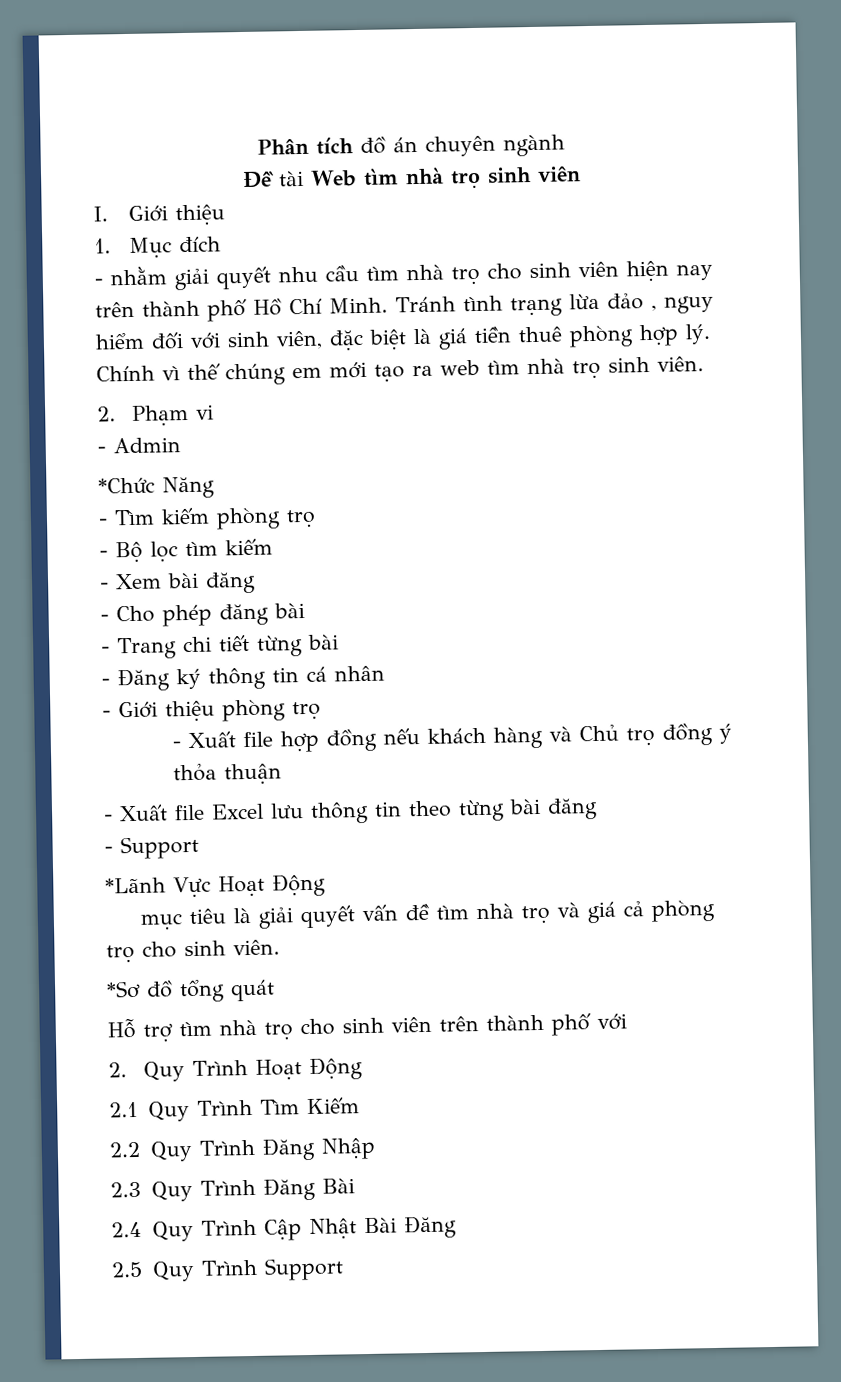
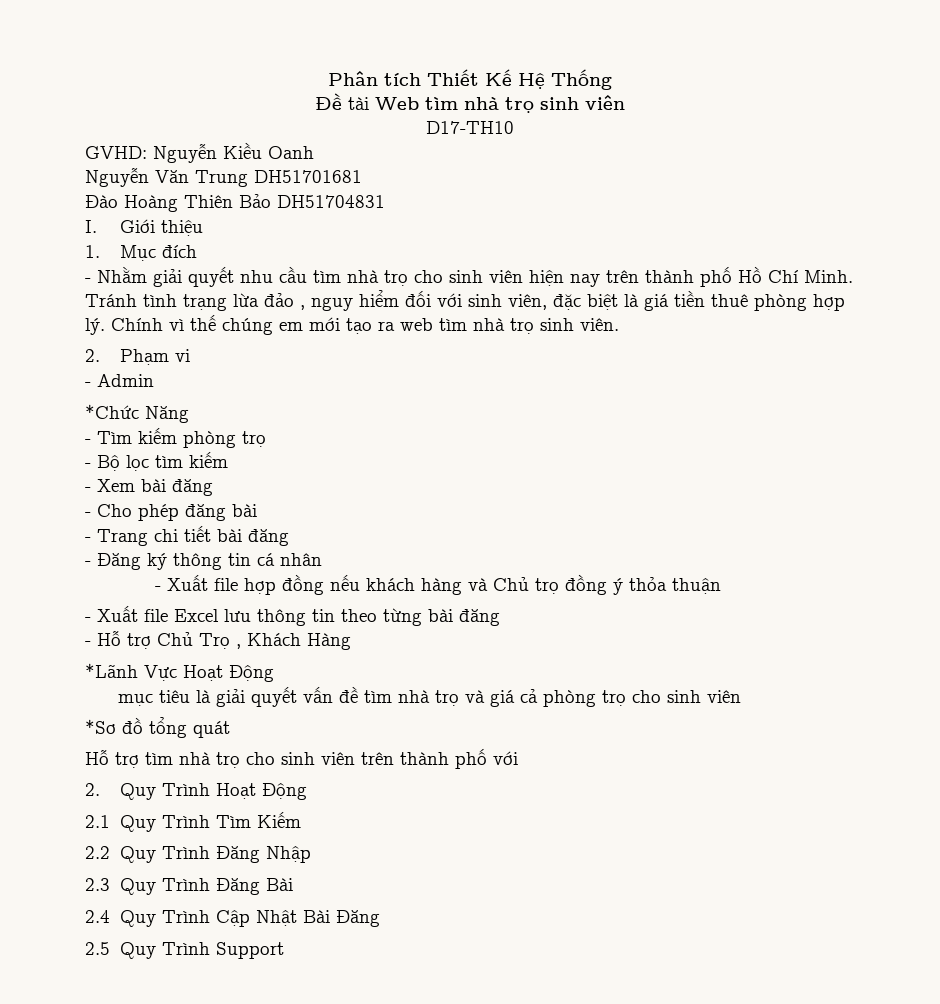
[360,134,565,157] đồ án chuyên ngành -> [427,69,612,90] Thiết Kế Hệ Thống
(581, 174) none -> [426,121,514,134] [85,142,314,163] [85,167,362,187] [85,194,385,212] // D17-TH10 // GVHD: Nguyễn Kiều Oanh // Nguyễn Văn Trung DH51701681 // Đào Hoàng Thiên Bảo DH51704831
[110,266,167,286] nhằm -> [97,266,147,283] Nhằm
[256,634,339,657] từng bài -> [217,529,289,546] bài đăng
[102,699,321,722] // - Giới thiệu phòng trọ -> (322, 559) none
[120,835,199,860] Support -> [97,630,351,650] Hỗ trợ Chủ Trọ , Khách Hàng
[233,939,280,956] viên. -> [707,690,742,703] viên

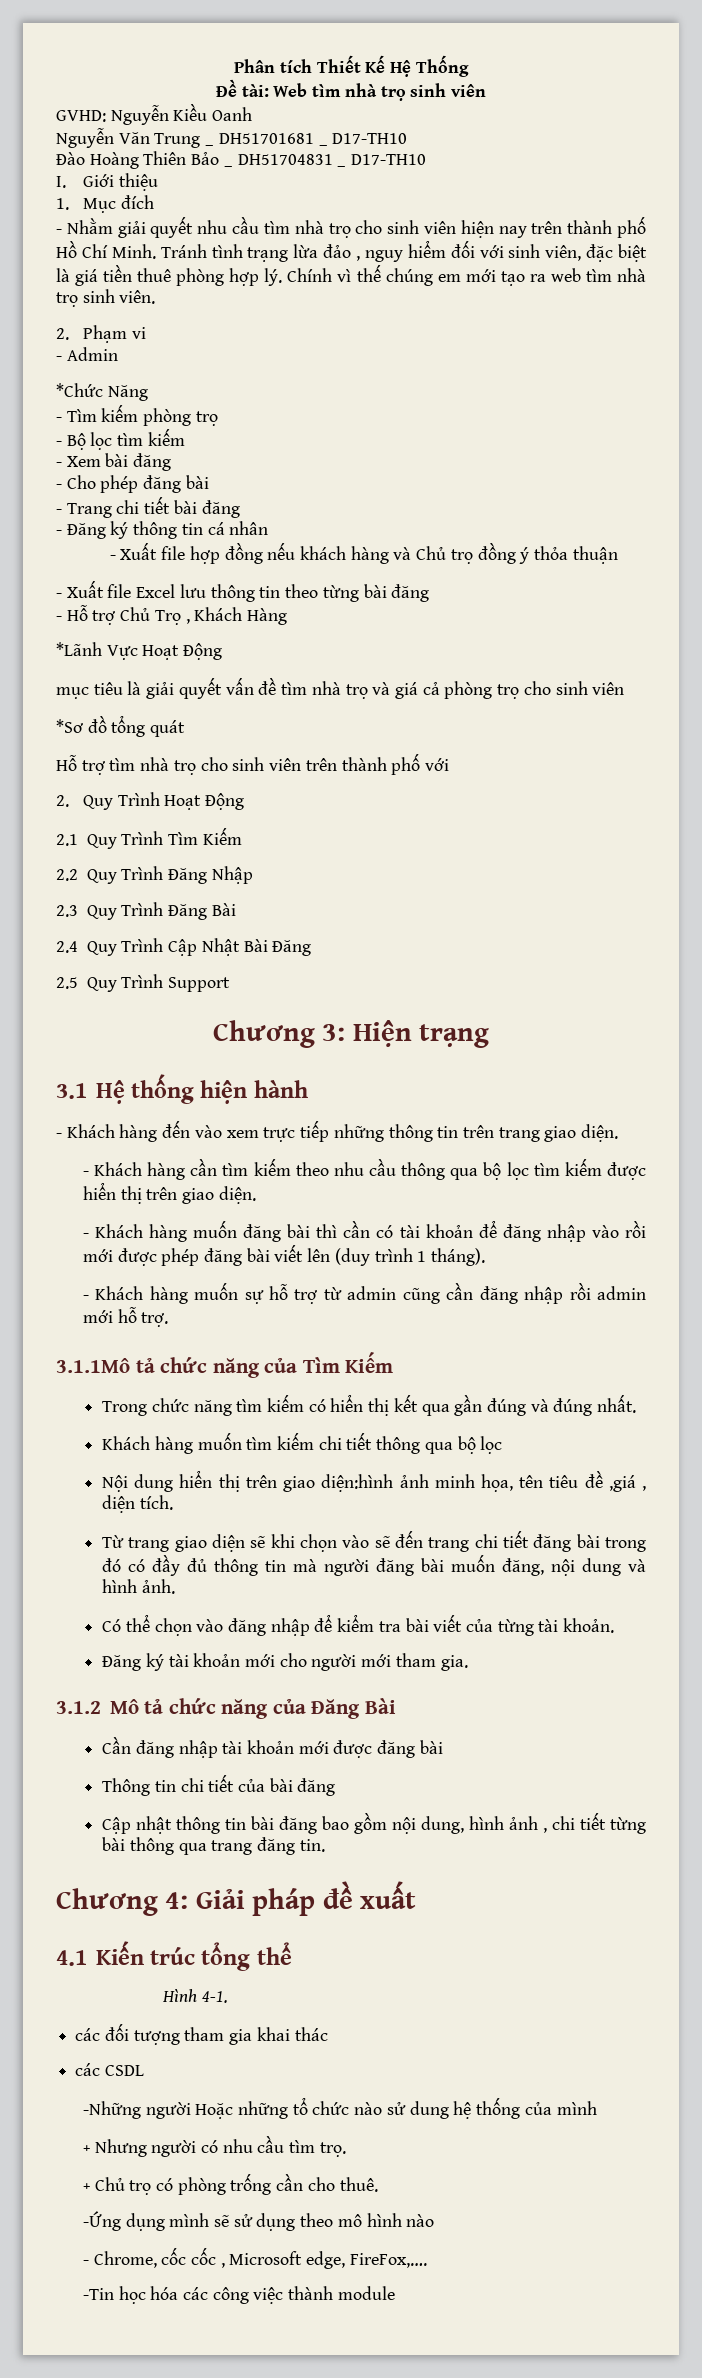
[348,97,369,110] tài -> [241,84,269,97] tài:
[426,121,514,134] // D17-TH10 -> (487, 90) none
(248, 178) none -> [205,144,215,146] _
(362, 176) none -> [318,144,328,146] [332,133,408,144] _ D17-TH10
(271, 201) none -> [223,165,233,167] _
(385, 201) none -> [337,165,347,167] [351,154,427,165] _ D17-TH10
(284, 950) none -> [212,1020,490,1048] [56,1074,308,1104] [56,1120,619,1142] [82,1158,646,1180] [82,1182,256,1204] [82,1220,646,1242] [82,1244,486,1266] [82,1282,646,1304] [82,1306,169,1327] [56,1352,394,1378] [102,1394,637,1416] [102,1432,503,1454] [102,1470,646,1492] [102,1495,173,1513] [102,1530,646,1552] [102,1554,646,1576] [102,1579,175,1594] [102,1614,615,1636] [102,1653,468,1671] [56,1698,396,1719] [102,1736,443,1758] [102,1774,336,1796] [102,1812,646,1834] [102,1837,325,1855] [56,1881,417,1916] [56,1941,292,1971] [162,1989,228,2003] [75,2023,328,2045] [75,2063,144,2076] [82,2097,597,2119] [82,2135,346,2157] [82,2173,378,2195] [82,2211,435,2231] [82,2247,427,2269] [82,2286,395,2304] // Chương 3: Hiện trạng // 3.1 Hệ thống hiện hành // - Khách hàng đến vào xem trực tiếp những thông tin trên trang giao diện. // - Khách hàng cần tìm kiếm theo nhu cầu thông qua bộ lọc tìm kiếm được hiển thị trên giao diện. // - Khách hàng muốn đăng bài thì cần có tài khoản để đăng nhập vào rồi mới được phép đăng bài viết lên (duy trình 1 tháng). // - Khách hàng muốn sự hỗ trợ từ admin cũng cần đăng nhập rồi admin mới hỗ trợ. // 3.1.1Mô tả chức năng của Tìm Kiếm // Trong chức năng tìm kiếm có hiển thị kết qua gần đúng và đúng nhất. // Khách hàng muốn tìm kiếm chi tiết thông qua bộ lọc // Nội dung hiển thị trên giao diện:hình ảnh minh họa, tên tiêu đề ,giá , diện tích. // Từ trang giao diện sẽ khi chọn vào sẽ đến trang chi tiết đăng bài trong đó có đầy đủ thông tin mà người đăng bài muốn đăng, nội dung và hình ảnh. // Có thể chọn vào đăng nhập để kiểm tra bài viết của từng tài khoản. // Đăng ký tài khoản mới cho người mới tham gia. // 3.1.2 Mô tả chức năng của Đăng Bài // Cần đăng nhập tài khoản mới được đăng bài // Thông tin chi tiết của bài đăng // Cập nhật thông tin bài đăng bao gồm nội dung, hình ảnh , chi tiết từng bài thông qua trang đăng tin. // Chương 4: Giải pháp đề xuất // 4.1 Kiến trúc tổng thể // Hình 4-1. // các đối tượng tham gia khai thác // các CSDL // -Những người Hoặc những tổ chức nào sử dung hệ thống của mình // + Nhưng người có nhu cầu tìm trọ. // + Chủ trọ có phòng trống cần cho thuê. // -Ứng dụng mình sẽ sử dụng theo mô hình nào // - Chrome, cốc cốc , Microsoft edge, FireFox,…. // -Tin học hóa các công việc thành module

